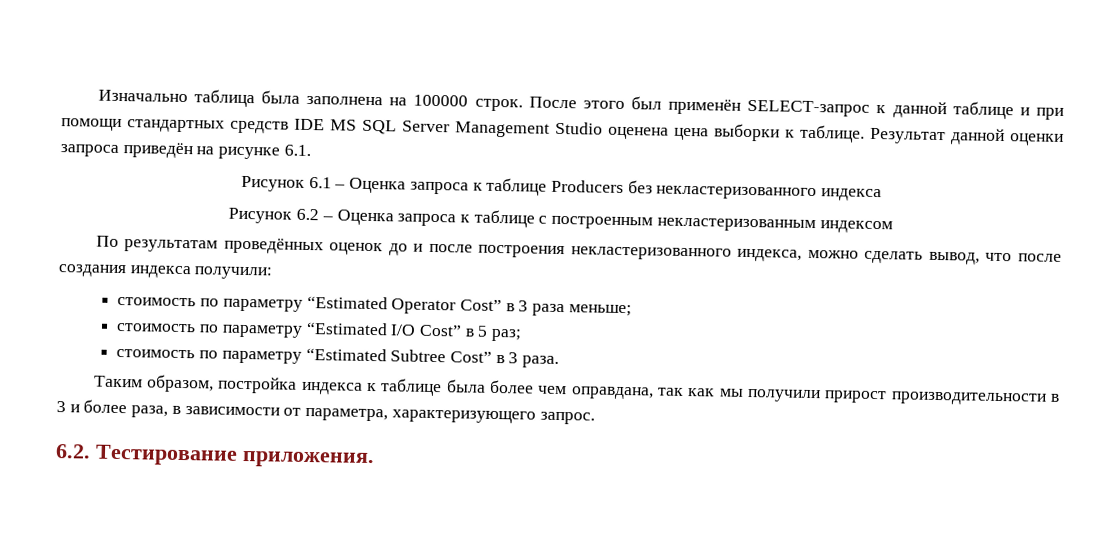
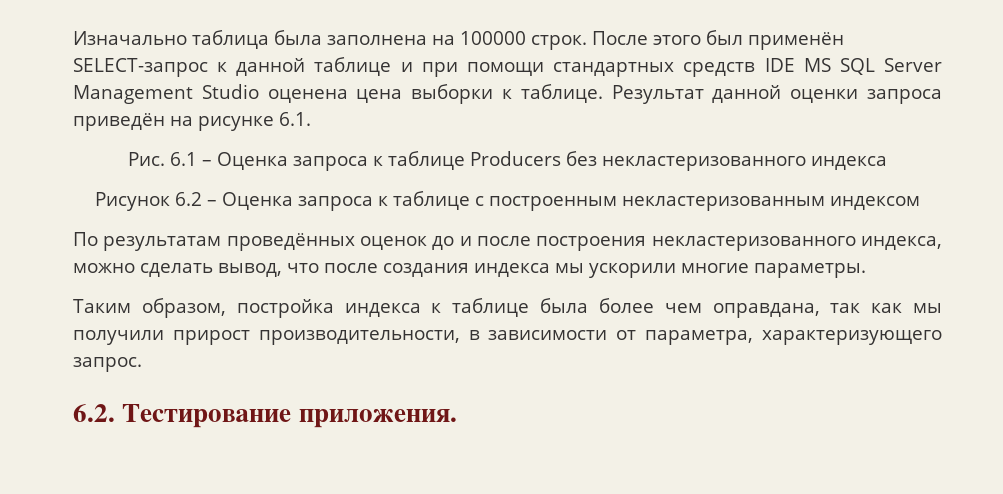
[240,175,305,192] Рисунок -> [128,152,165,166] Рис.
[194,266,273,280] [117,295,632,317] [116,321,523,342] [116,347,560,369] получили: // стоимость по параметру “Estimated Operator Cost” в 3 раза меньше; // стоимость по параметру “Estimated I/O Cost” в 5 раз; // стоимость по параметру “Estimated Subtree Cost” в 3 раза. -> [555,263,866,278] мы ускорили многие параметры.
[890,391,1060,406] [56,399,169,418] производительности в 3 и более раза, -> [258,330,460,345] производительности,

